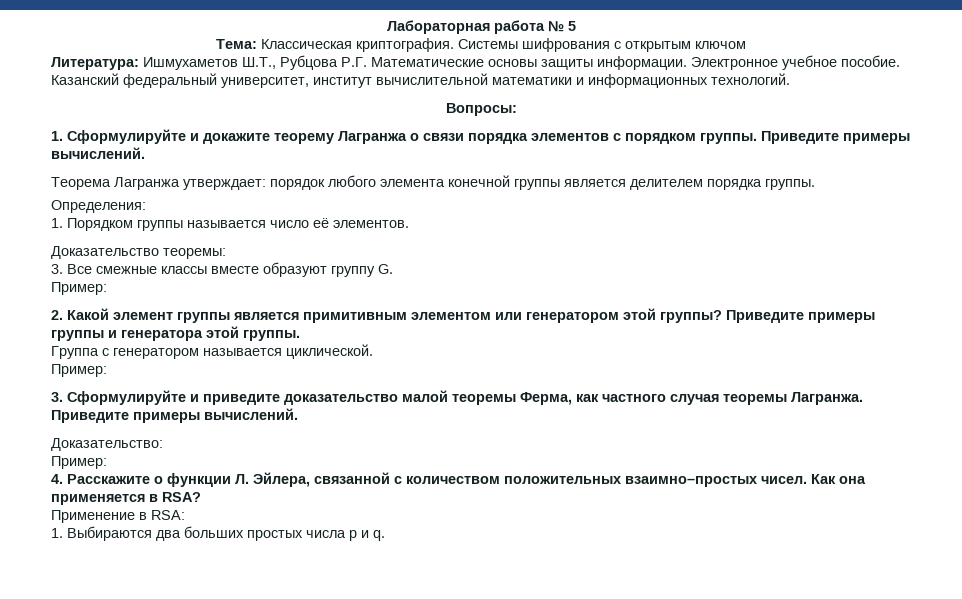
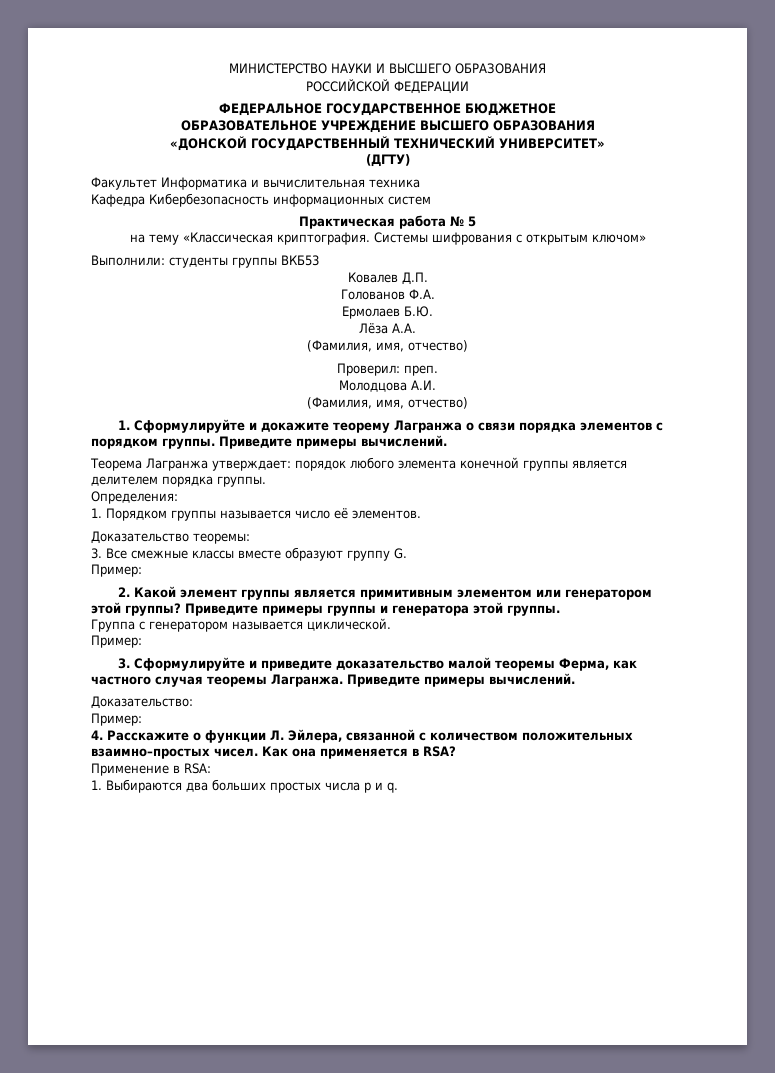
[386,20,490,34] Лабораторная -> [229,63,546,74] [306,79,469,94] [219,103,556,116] [180,120,595,133] [170,136,605,151] [365,154,410,167] [91,177,420,190] [91,193,431,207] [299,216,395,229] МИНИСТЕРСТВО НАУКИ И ВЫСШЕГО ОБРАЗОВАНИЯ // РОССИЙСКОЙ ФЕДЕРАЦИИ // ФЕДЕРАЛЬНОЕ ГОСУДАРСТВЕННОЕ БЮДЖЕТНОЕ // ОБРАЗОВАТЕЛЬНОЕ УЧРЕЖДЕНИЕ ВЫСШЕГО ОБРАЗОВАНИЯ // «ДОНСКОЙ ГОСУДАРСТВЕННЫЙ ТЕХНИЧЕСКИЙ УНИВЕРСИТЕТ» // (ДГТУ) // Факультет Информатика и вычислительная техника // Кафедра Кибербезопасность информационных систем // Практическая
[216,39,352,49] Тема: Классическая -> [129,232,273,245] на тему «Классическая
[695,41,746,49] [51,55,900,70] [51,73,790,88] [445,103,517,116] ключом // Литература: Ишмухаметов Ш.Т., Рубцова Р.Г. Математические основы защиты информации. Электронное учебное пособие. Казанский федеральный университет, институт вычислительной математики и информационных технологий. // Вопросы: -> [591,234,646,243] [91,255,319,268] [347,272,428,285] [340,289,435,300] [342,306,433,319] [359,323,416,334] [307,340,468,352] [337,363,438,376] [339,380,436,392] [307,397,468,409] ключом» // Выполнили: студенты группы ВКБ53 // Ковалев Д.П. // Голованов Ф.А. // Ермолаев Б.Ю. // Лёза А.А. // (Фамилия, имя, отчество) // Проверил: преп. // Молодцова А.И. // (Фамилия, имя, отчество)

